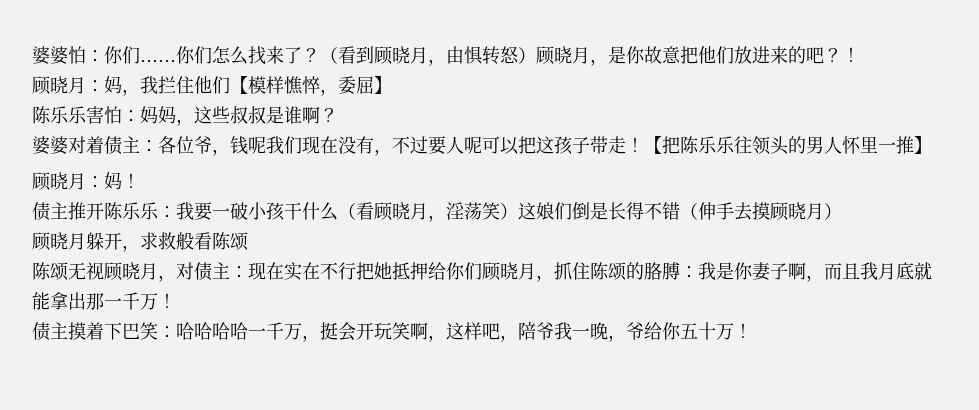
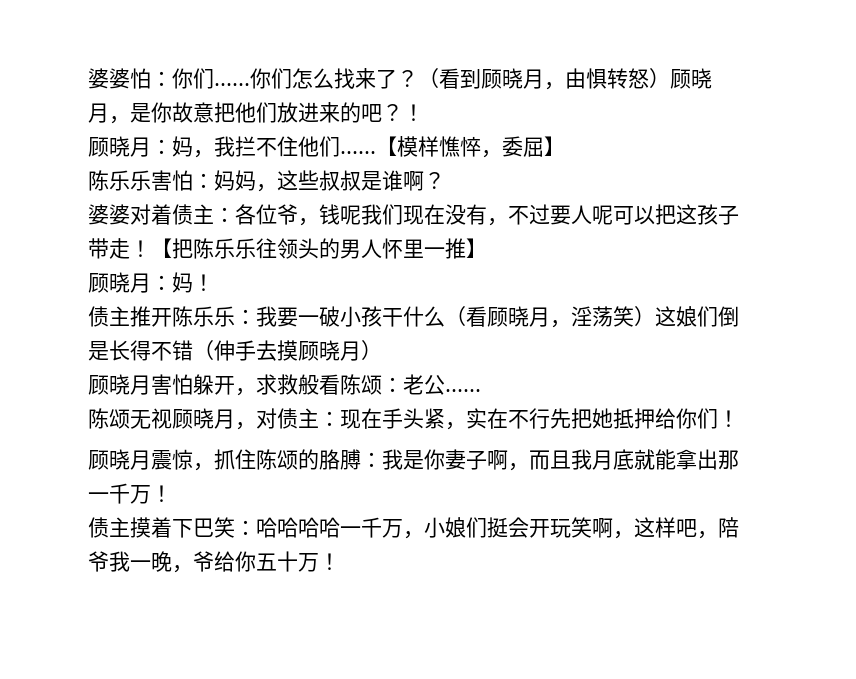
[176,76,230,94] 住他们 -> [256,136,376,157] 不住他们……
(86, 241) none -> [151,374,193,395] 害怕
(249, 241) none -> [382,374,481,395] ：老公……
(284, 271) none -> [382,408,466,430] 手头紧，
(356, 271) none -> [550,408,571,429] 先
[482,262,536,281] 顾晓月 -> [718,410,739,427] [88,449,193,470] ！ // 顾晓月震惊
(320, 338) none -> [424,517,487,538] 小娘们

